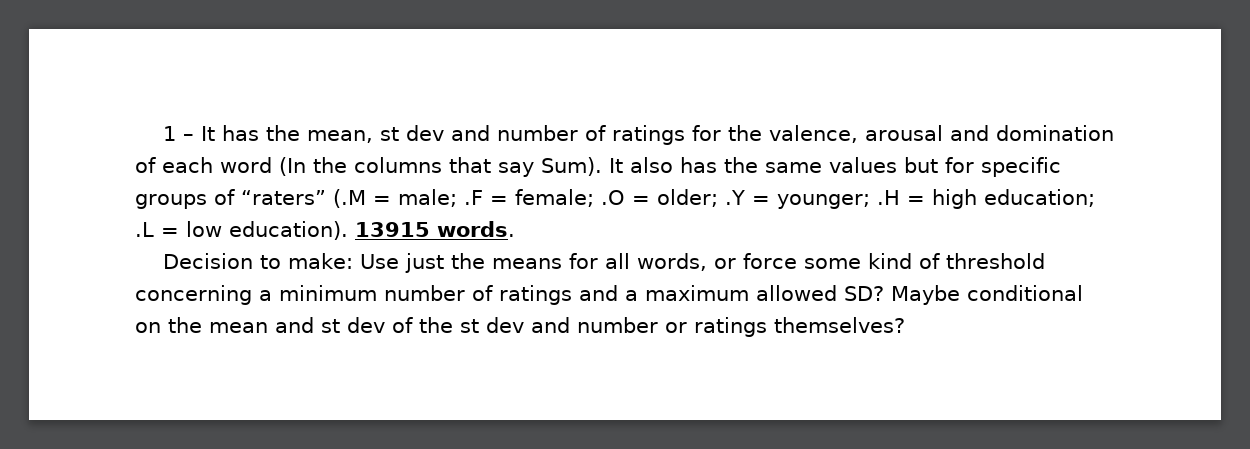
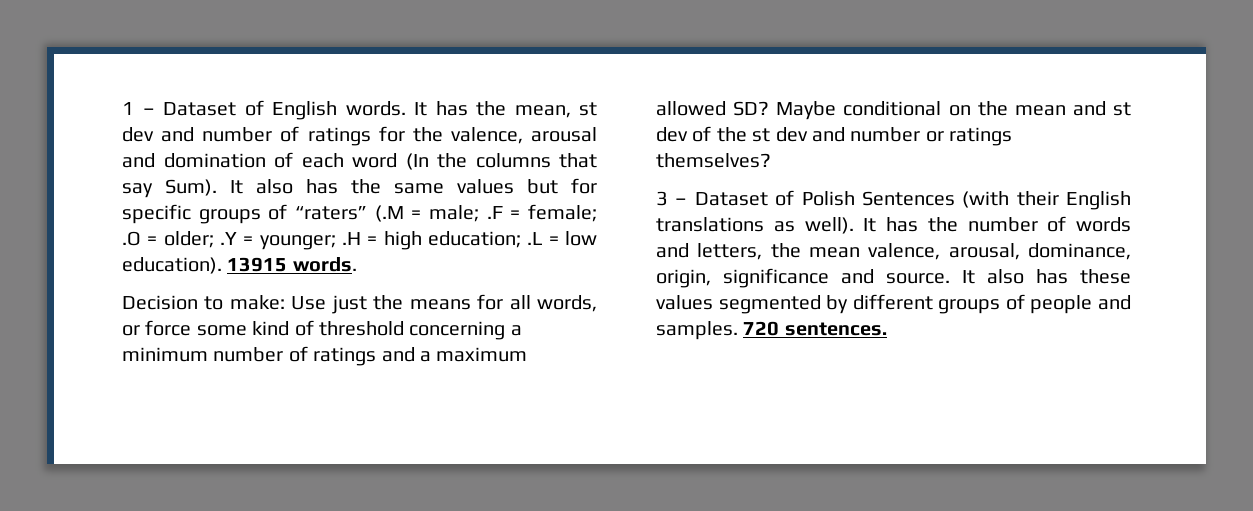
(194, 137) none -> [163,100,406,120] Dataset of English words.
(905, 325) none -> [656,190,1131,210] [656,216,1131,234] [656,243,1131,260] [656,268,1131,288] [656,294,1131,314] [656,321,887,340] // 3 – Dataset of Polish Sentences (with their English translations as well). It has the number of words and letters, the mean valence, arousal, dominance, origin, significance and source. It also has these values segmented by different groups of people and samples. 720 sentences.

